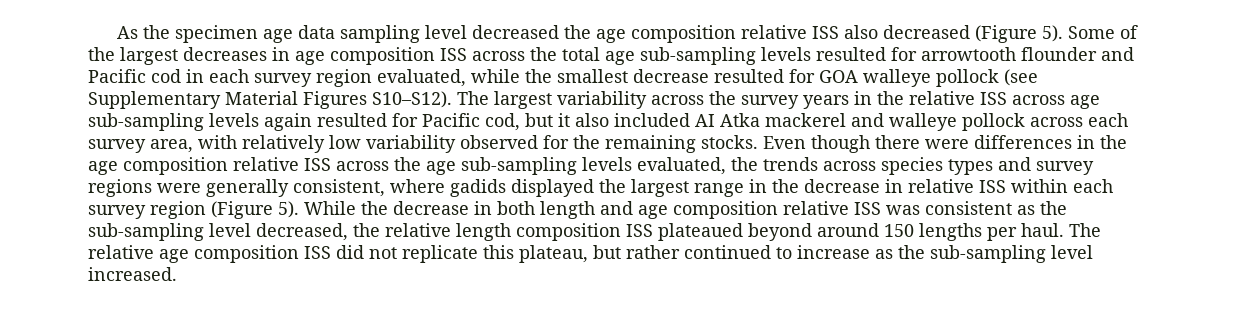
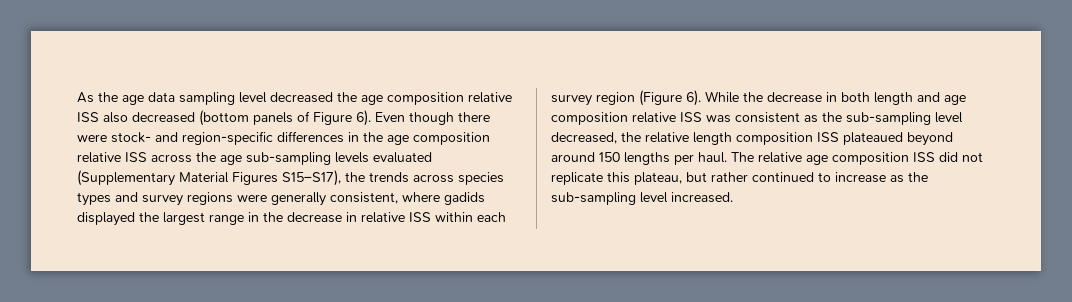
[174,25,258,43] specimen -> (118, 97) none
[974,25,1138,43] [88,47,1134,65] [88,69,1038,87] [88,91,1100,109] [88,113,1128,131] [88,135,758,153] (Figure 5). Some of the largest decreases in age composition ISS across the total age sub-sampling levels resulted for arrowtooth flounder and Pacific cod in each survey region evaluated, while the smallest decrease resulted for GOA walleye pollock (see Supplementary Material Figures S10–S12). The largest variability across the survey years in the relative ISS across age sub-sampling levels again resulted for Pacific cod, but it also included AI Atka mackerel and walleye pollock across each survey area, with relatively low variability observed for the remaining stocks. -> [199,110,371,126] (bottom panels of Figure 6).
(969, 144) none -> [111,131,273,145] stock- and region-specific
[637,157,726,175] evaluated, -> [373,152,432,163] [77,170,341,186] evaluated (Supplementary Material Figures S15–S17),
[278,201,299,218] 5). -> [686,90,701,106] 6).

